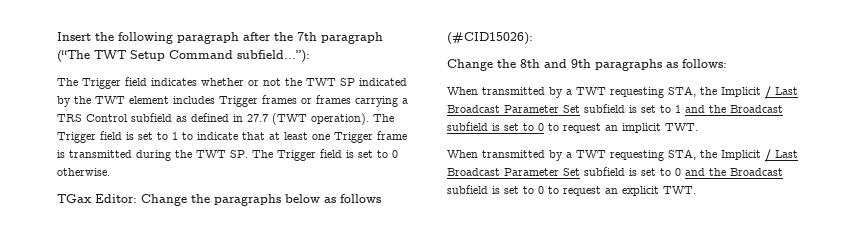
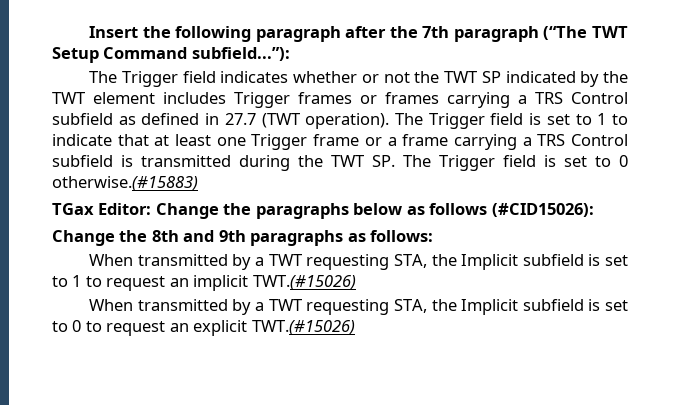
(407, 135) none -> [364,134,628,150] [52,155,113,167] or a frame carrying a TRS Control subfield
[57,168,110,176] otherwise. -> [52,176,198,191] otherwise.(#15883)
[765,86,798,99] [447,105,580,113] / Last Broadcast Parameter Set -> (519, 262) none
[685,105,783,113] [447,122,544,131] and the Broadcast subfield is set to 0 -> (82, 281) none
[665,123,698,131] [447,149,798,162] [447,167,783,176] TWT. // When transmitted by a TWT requesting STA, the Implicit / Last Broadcast Parameter Set subfield is set to 0 and the Broadcast -> [252,275,356,290] [89,299,519,315] TWT.(#15026) // When transmitted by a TWT requesting STA, the Implicit
[663,186,696,194] TWT. -> [251,320,355,335] TWT.(#15026)

